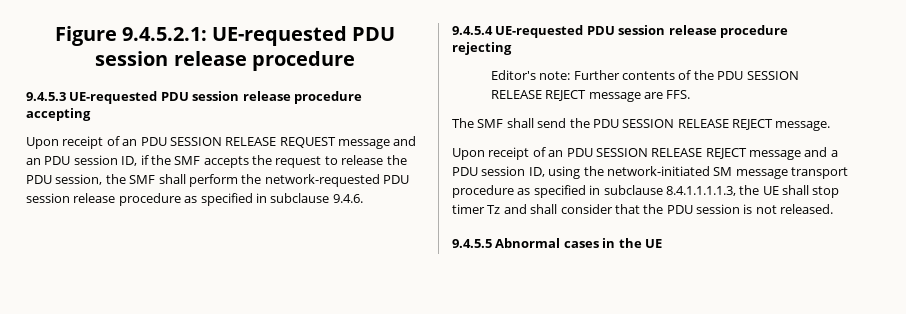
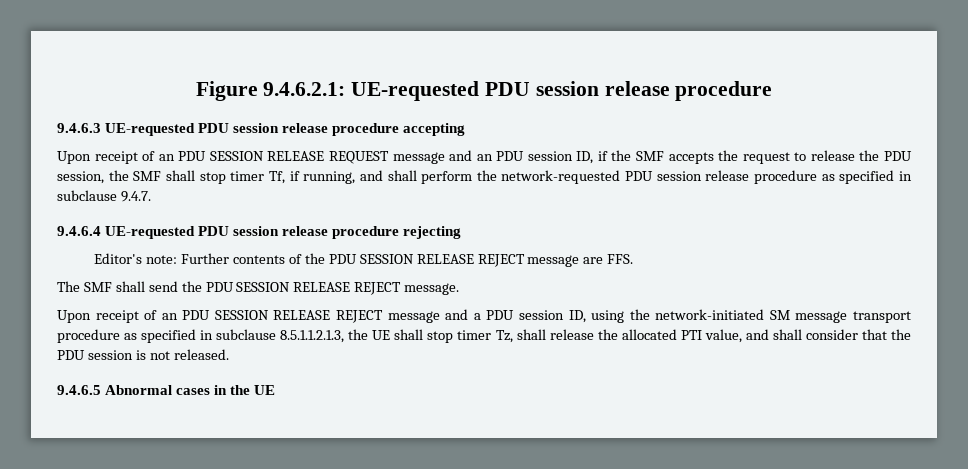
[121,27,207,41] 9.4.5.2.1: -> [263,82,346,96] 9.4.6.2.1:
[26,92,66,101] 9.4.5.3 -> [57,123,101,133] 9.4.6.3
(186, 179) none -> [199,170,417,184] stop timer Tf, if running, and shall
[332,194,363,203] [452,26,493,35] 9.4.6. // 9.4.5.4 -> [120,191,151,202] [57,226,101,236] 9.4.7. // 9.4.6.4
[665,186,736,196] 8.4.1.1.1.1.3, -> [280,330,345,343] 8.5.1.1.2.1.3,
[487,205,501,214] Tz -> [495,329,742,343] Tz, shall release the allocated PTI value,
[452,239,492,248] 9.4.5.5 -> [57,385,101,395] 9.4.6.5

